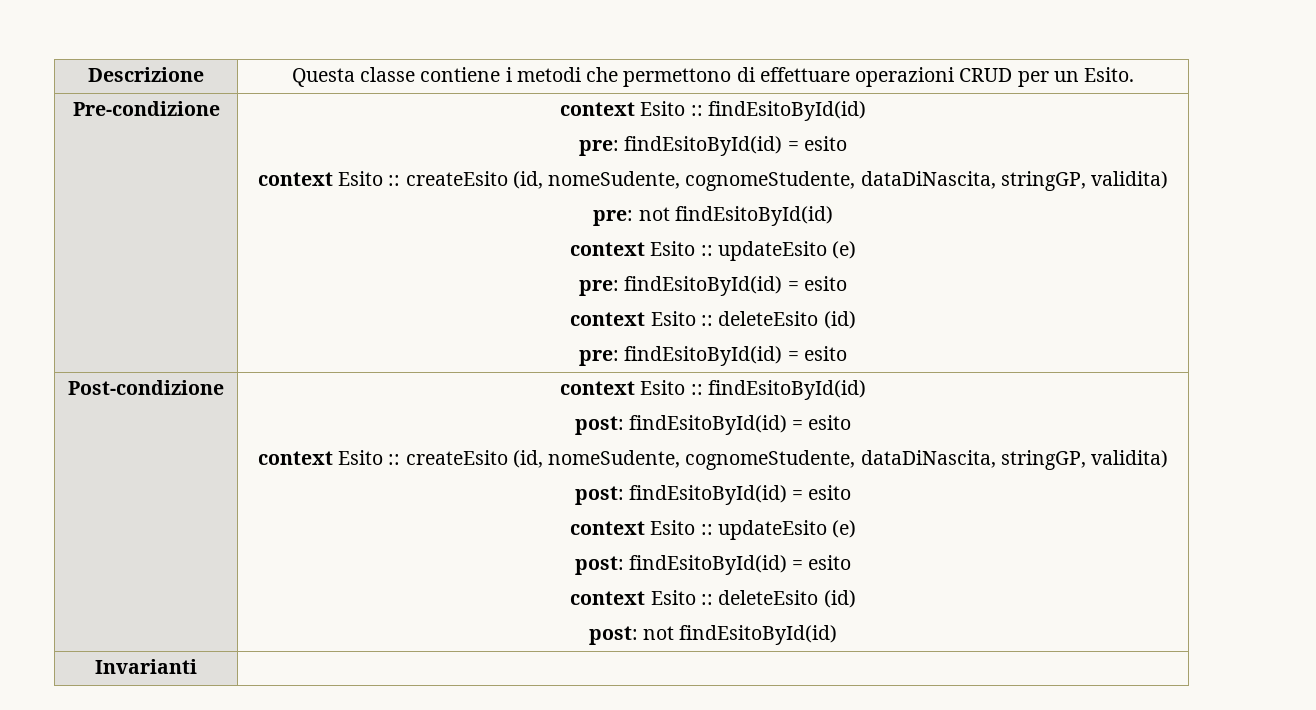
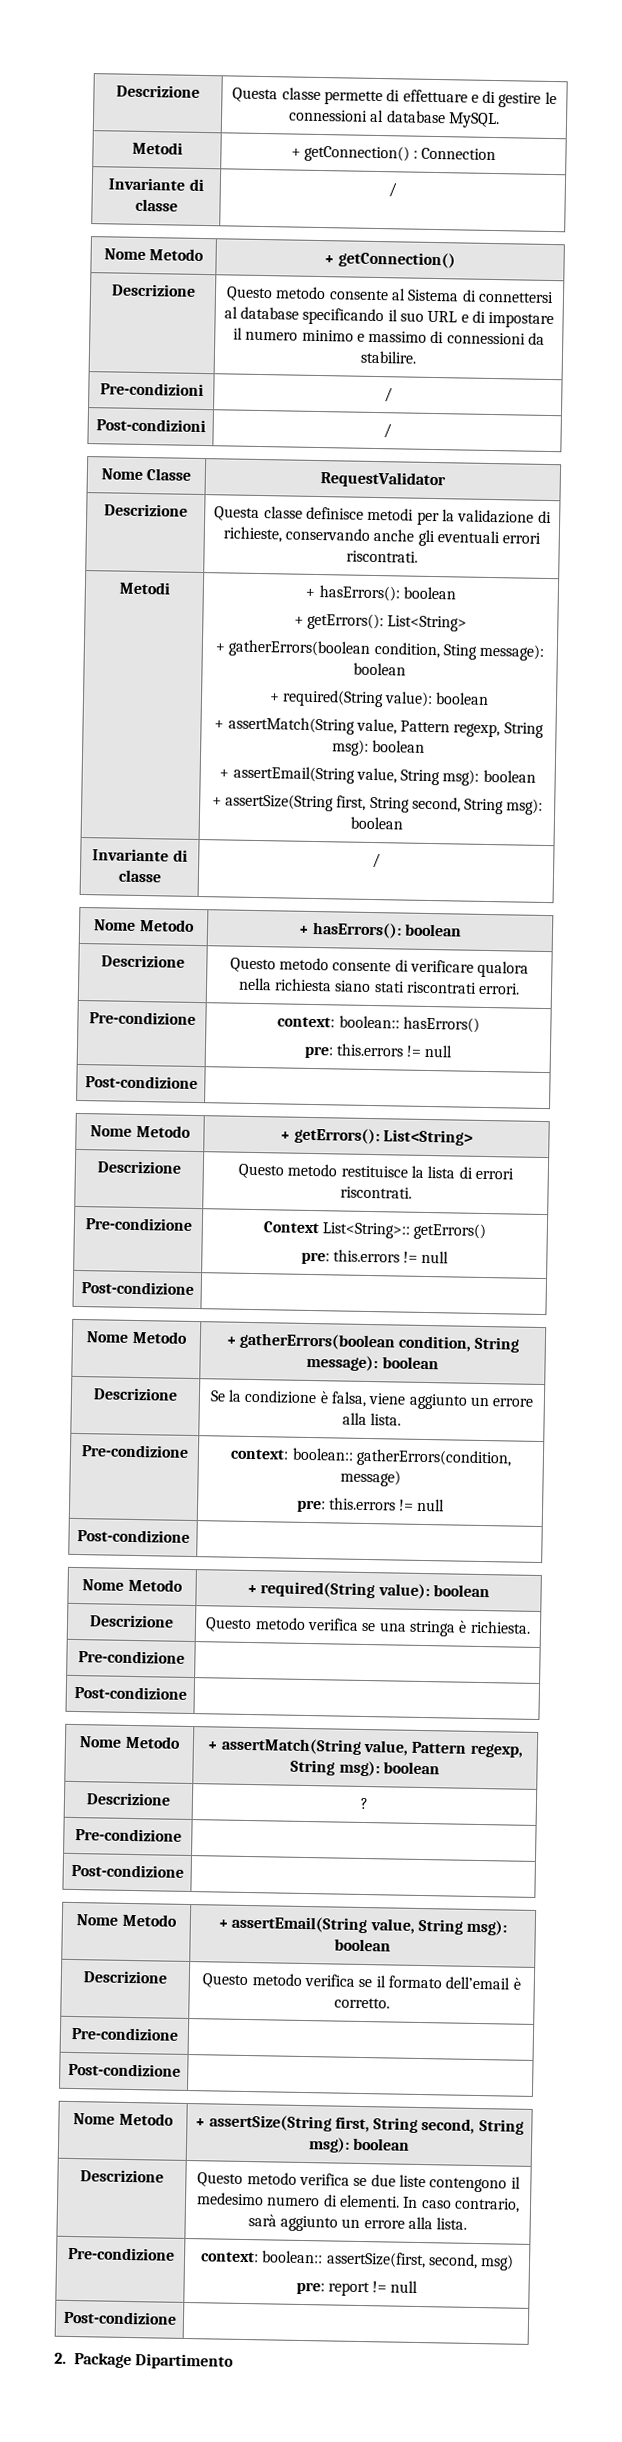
[88,67,204,82] [291,67,1135,87] [72,101,220,116] [560,101,866,121] [579,136,847,156] [257,171,1169,191] [593,206,833,226] [569,241,857,261] [579,276,847,296] [570,311,856,329] [579,346,847,366] [68,380,224,395] [560,380,866,400] [574,415,852,435] [257,450,1169,470] [574,485,852,505] [569,520,857,540] [574,555,852,575] [570,590,856,608] [588,625,838,645] [95,659,197,674] Descrizione | Questa classe contiene i metodi che permettono di effettuare operazioni CRUD per un Esito. // Pre-condizione | context Esito :: findEsitoById(id) // pre: findEsitoById(id) = esito // context Esito :: createEsito (id, nomeSudente, cognomeStudente, dataDiNascita, stringGP, validita) // pre: not findEsitoById(id) // context Esito :: updateEsito (e) // pre: findEsitoById(id) = esito // context Esito :: deleteEsito (id) // pre: findEsitoById(id) = esito // Post-condizione | context Esito :: findEsitoById(id) // post: findEsitoById(id) = esito // context Esito :: createEsito (id, nomeSudente, cognomeStudente, dataDiNascita, stringGP, validita) // post: findEsitoById(id) = esito // context Esito :: updateEsito (e) // post: findEsitoById(id) = esito // context Esito :: deleteEsito (id) // post: not findEsitoById(id) // Invarianti | -> [116,84,200,98] [232,87,557,108] [289,109,500,129] [131,141,183,155] [290,144,497,163] [108,177,204,191] [134,198,178,212] [388,182,397,198] [103,248,205,262] [324,251,456,269] [110,283,196,297] [226,286,554,304] [223,306,555,329] [232,327,546,345] [360,350,417,364] [99,382,204,397] [383,387,393,403] [95,418,206,433] [382,423,392,439] [100,468,192,481] [320,471,446,489] [104,503,188,517] [214,506,552,526] [222,526,542,547] [345,550,418,563] [118,581,171,595] [305,585,456,602] [293,612,468,632] [214,639,545,661] [353,662,406,676] [268,689,490,708] [214,716,544,738] [331,739,426,756] [219,765,536,786] [211,793,544,815] [350,816,403,830] [92,848,188,862] [117,869,162,883] [372,853,381,869] [93,918,195,932] [298,921,462,939] [101,954,185,968] [229,957,530,978] [237,977,521,995] [88,1011,196,1025] [277,1015,480,1033] [303,1043,454,1059] [84,1075,198,1090] [90,1124,191,1138] [280,1127,473,1146] [97,1160,182,1174] [238,1163,514,1180] [339,1186,412,1199] [84,1217,193,1231] [262,1221,487,1241] [300,1249,450,1265] [80,1281,194,1295] [86,1330,188,1344] [225,1332,521,1353] [306,1354,439,1372] [93,1387,178,1401] [209,1389,534,1410] [341,1412,402,1426] [80,1444,189,1458] [230,1447,512,1468] [340,1469,401,1487] [295,1497,446,1513] [76,1528,190,1543] [82,1578,183,1592] [247,1581,490,1600] [89,1614,174,1628] [205,1617,531,1637] [77,1650,185,1664] [73,1685,187,1700] [79,1735,181,1749] [207,1737,523,1758] [290,1759,440,1777] [86,1792,171,1806] [360,1797,369,1810] [74,1828,182,1842] [70,1863,184,1878] [76,1913,177,1927] [217,1915,508,1936] [334,1938,391,1952] [83,1970,168,1984] [202,1973,521,1990] [333,1997,390,2009] [70,2026,179,2041] [67,2062,181,2077] [73,2112,174,2126] [195,2114,524,2135] [307,2137,411,2153] [80,2169,164,2183] [197,2172,521,2193] [196,2192,520,2213] [247,2214,468,2232] [67,2246,175,2261] [200,2250,515,2271] [295,2280,419,2297] [62,2310,177,2325] [54,2352,235,2370] Descrizione | Questa classe permette di effettuare e di gestire le connessioni al database MySQL. // Metodi | + getConnection() : Connection // Invariante di classe | / // Nome Metodo | + getConnection() // Descrizione | Questo metodo consente al Sistema di connettersi al database specificando il suo URL e di impostare il numero minimo e massimo di connessioni da stabilire. // Pre-condizioni | / // Post-condizioni | / // Nome Classe | RequestValidator // Descrizione | Questa classe definisce metodi per la validazione di richieste, conservando anche gli eventuali errori riscontrati. // Metodi | + hasErrors(): boolean // + getErrors(): List<String> // + gatherErrors(boolean condition, Sting message): boolean // + required(String value): boolean // + assertMatch(String value, Pattern regexp, String msg): boolean // + assertEmail(String value, String msg): boolean // + assertSize(String first, String second, String msg): boolean // Invariante di classe | / // Nome Metodo | + hasErrors(): boolean // Descrizione | Questo metodo consente di verificare qualora nella richiesta siano stati riscontrati errori. // Pre-condizione | context: boolean:: hasErrors() // pre: this.errors != null // Post-condizione | // Nome Metodo | + getErrors(): List<String> // Descrizione | Questo metodo restituisce la lista di errori riscontrati. // Pre-condizione | Context List<String>:: getErrors() // pre: this.errors != null // Post-condizione | // Nome Metodo | + gatherErrors(boolean condition, String message): boolean // Descrizione | Se la condizione è falsa, viene aggiunto un errore alla lista. // Pre-condizione | context: boolean:: gatherErrors(condition, message) // pre: this.errors != null // Post-condizione | // Nome Metodo | + required(String value): boolean // Descrizione | Questo metodo verifica se una stringa è richiesta. // Pre-condizione | // Post-condizione | // Nome Metodo | + assertMatch(String value, Pattern regexp, String msg): boolean // Descrizione | ? // Pre-condizione | // Post-condizione | // Nome Metodo | + assertEmail(String value, String msg): boolean // Descrizione | Questo metodo verifica se il formato dell’email è corretto. // Pre-condizione | // Post-condizione | // Nome Metodo | + assertSize(String first, String second, String msg): boolean // Descrizione | Questo metodo verifica se due liste contengono il medesimo numero di elementi. In caso contrario, sarà aggiunto un errore alla lista. // Pre-condizione | context: boolean:: assertSize(first, second, msg) // pre: report != null // Post-condizione | // 2. Package Dipartimento

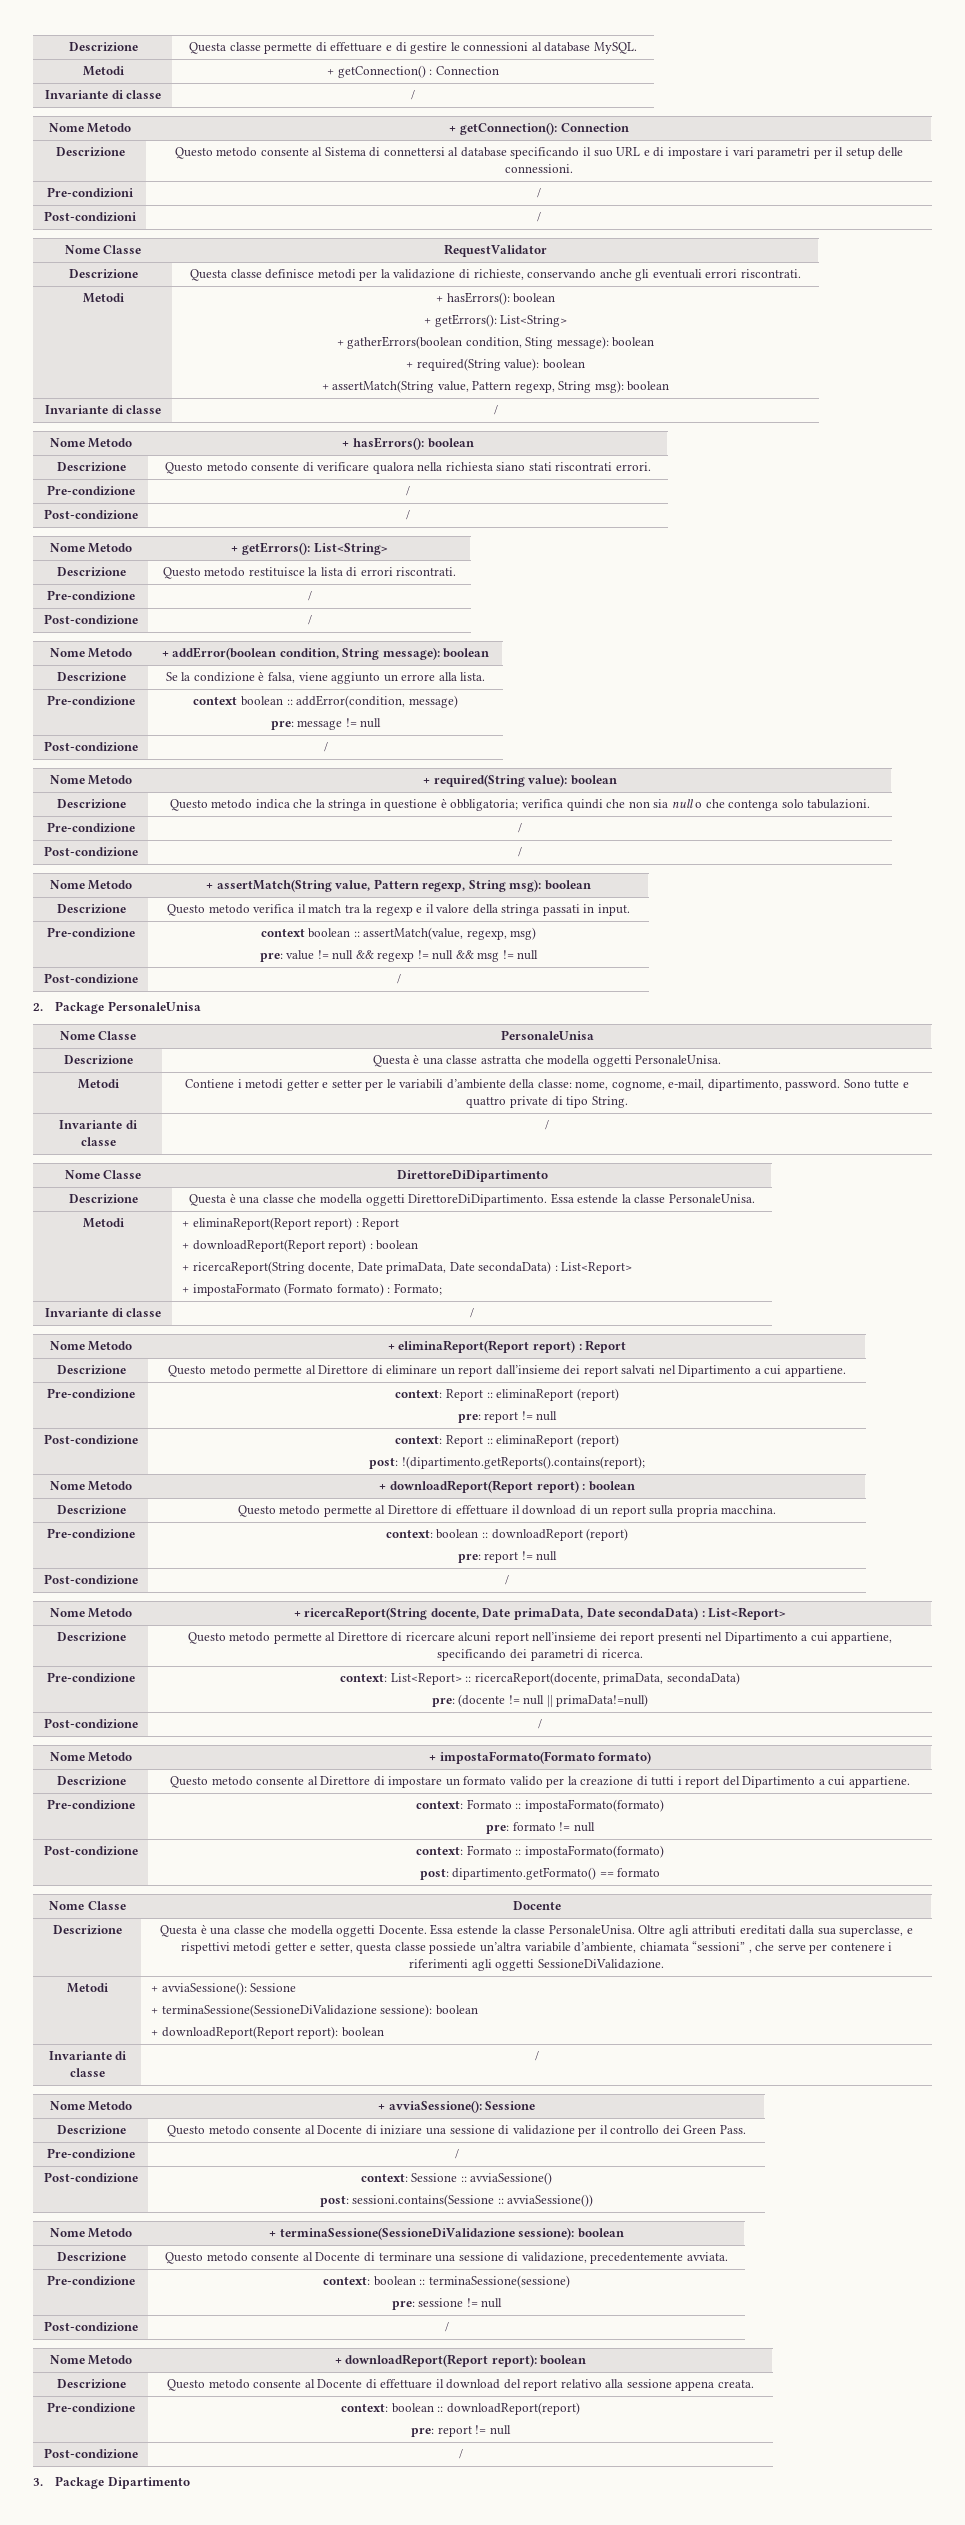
[337,251,456,269] getConnection() -> [460,122,629,135] getConnection(): Connection
[232,327,546,345] [360,350,417,364] il numero minimo e massimo di connessioni da stabilire. -> [725,147,904,159] [505,164,573,173] i vari parametri per il setup delle connessioni.
[219,765,536,786] [211,793,544,815] [350,816,403,830] // + assertEmail(String value, String msg): boolean // + assertSize(String first, String second, String msg): boolean -> (670, 386) none
[277,1015,480,1033] [303,1043,454,1059] [84,1075,198,1090] context: boolean:: hasErrors() // pre: this.errors != null // Post-condizione | -> [406,486,410,496] [44,509,138,520] [406,510,410,520] / // Post-condizione | /
[262,1221,487,1241] [300,1249,450,1265] [80,1281,194,1295] [86,1330,188,1344] [225,1332,396,1351] Context List<String>:: getErrors() // pre: this.errors != null // Post-condizione | // Nome Metodo | + gatherErrors(boolean -> [307,591,312,601] [44,614,138,625] [307,615,312,625] [49,648,133,658] [161,647,277,660] / // Post-condizione | / // Nome Metodo | + addError(boolean
[230,1447,512,1468] context: boolean:: gatherErrors(condition, -> [193,695,406,708] context boolean :: addError(condition,
[328,1497,446,1512] [76,1528,190,1543] this.errors != null // Post-condizione | -> [297,718,382,730] [44,741,138,752] [323,742,328,752] message != null // Post-condizione | /
[307,1618,531,1637] [77,1650,185,1664] [73,1685,187,1700] verifica se una stringa è richiesta. // Pre-condizione | // Post-condizione | -> [255,798,871,811] [47,822,135,833] [518,823,522,833] [44,846,138,857] [518,847,522,857] indica che la stringa in questione è obbligatoria; verifica quindi che non sia null o che contenga solo tabulazioni. // Pre-condizione | / // Post-condizione | /
[360,1797,369,1810] [74,1828,182,1842] [70,1863,184,1878] [76,1913,177,1927] [217,1915,508,1936] [334,1938,391,1952] [83,1970,168,1984] [202,1973,521,1990] [333,1997,390,2009] [70,2026,179,2041] [67,2062,181,2077] [73,2112,174,2126] [195,2114,524,2135] [307,2137,411,2153] [80,2169,164,2183] [197,2172,521,2193] [196,2192,520,2213] [247,2214,468,2232] [67,2246,175,2261] [200,2250,515,2271] [295,2280,419,2297] [62,2310,177,2325] [54,2352,67,2364] ? // Pre-condizione | // Post-condizione | // Nome Metodo | + assertEmail(String value, String msg): boolean // Descrizione | Questo metodo verifica se il formato dell’email è corretto. // Pre-condizione | // Post-condizione | // Nome Metodo | + assertSize(String first, String second, String msg): boolean // Descrizione | Questo metodo verifica se due liste contengono il medesimo numero di elementi. In caso contrario, sarà aggiunto un errore alla lista. // Pre-condizione | context: boolean:: assertSize(first, second, msg) // pre: report != null // Post-condizione | // 2. -> [167,904,630,916] [47,927,135,938] [260,927,537,940] [259,950,539,962] [44,973,138,984] [396,974,401,984] [33,1001,201,1014] [59,1031,137,1040] [500,1030,594,1040] [63,1055,133,1065] [372,1054,722,1067] [77,1079,120,1089] [185,1079,909,1091] [466,1096,628,1108] [59,1120,138,1129] [80,1137,116,1146] [545,1120,549,1130] [64,1170,142,1179] [396,1170,548,1182] [68,1194,138,1204] [189,1193,755,1206] [82,1218,125,1228] [182,1217,400,1230] [182,1239,419,1252] [182,1261,633,1274] [182,1283,442,1296] [44,1308,162,1317] [470,1308,474,1318] [49,1341,133,1351] [387,1340,627,1353] [56,1365,126,1375] [168,1365,846,1377] [47,1388,135,1399] [395,1388,619,1401] [457,1411,558,1423] [44,1434,138,1445] [395,1434,619,1447] [369,1456,645,1469] [49,1481,133,1491] [379,1480,635,1493] [56,1505,126,1515] [237,1505,777,1517] [47,1528,135,1539] [385,1528,629,1541] [457,1551,558,1563] [44,1574,138,1585] [505,1575,509,1585] [49,1608,133,1618] [293,1607,787,1620] [56,1632,126,1642] [187,1632,893,1644] [437,1649,643,1661] [47,1672,135,1683] [340,1672,740,1685] [431,1694,649,1707] [44,1718,138,1729] [538,1719,542,1729] [49,1752,133,1762] [428,1751,652,1764] [56,1776,126,1786] [170,1776,910,1788] [47,1799,135,1810] [416,1799,664,1812] [486,1822,595,1834] [44,1845,138,1856] [416,1845,664,1858] [419,1867,661,1880] [49,1901,126,1910] [512,1901,561,1910] [53,1925,122,1935] [160,1924,913,1937] [180,1941,893,1954] [409,1959,664,1971] [67,1983,109,1993] [151,1982,297,1995] [151,2004,478,2017] [151,2026,384,2039] [48,2051,128,2060] [70,2068,105,2077] [534,2051,539,2061] [49,2101,133,2111] [377,2100,536,2113] [56,2125,126,2135] [167,2125,746,2137] [47,2148,135,2159] [454,2149,459,2159] [44,2172,138,2183] [360,2172,553,2185] [319,2194,594,2207] [49,2228,133,2238] [269,2227,624,2240] [56,2252,126,2262] [165,2252,728,2264] [47,2275,135,2286] [323,2275,570,2288] [391,2298,503,2310] [44,2321,138,2332] [444,2322,449,2332] [49,2355,133,2365] [334,2354,587,2367] [56,2379,126,2389] [167,2379,754,2391] [47,2402,135,2413] [341,2402,580,2415] [411,2425,511,2437] [44,2448,138,2459] [458,2449,463,2459] [33,2478,43,2486] Questo metodo verifica il match tra la regexp e il valore della stringa passati in input. // Pre-condizione | context boolean :: assertMatch(value, regexp, msg) // pre: value != null && regexp != null && msg != null // Post-condizione | / // 2. Package PersonaleUnisa // Nome Classe | PersonaleUnisa // Descrizione | Questa è una classe astratta che modella oggetti PersonaleUnisa. // Metodi | Contiene i metodi getter e setter per le variabili d’ambiente della classe: nome, cognome, e-mail, dipartimento, password. Sono tutte e quattro private di tipo String. // Invariante di classe | / // Nome Classe | DirettoreDiDipartimento // Descrizione | Questa è una classe che modella oggetti DirettoreDiDipartimento. Essa estende la classe PersonaleUnisa. // Metodi | + eliminaReport(Report report) : Report // + downloadReport(Report report) : boolean // + ricercaReport(String docente, Date primaData, Date secondaData) : List<Report> // + impostaFormato (Formato formato) : Formato; // Invariante di classe | / // Nome Metodo | + eliminaReport(Report report) : Report // Descrizione | Questo metodo permette al Direttore di eliminare un report dall’insieme dei report salvati nel Dipartimento a cui appartiene. // Pre-condizione | context: Report :: eliminaReport (report) // pre: report != null // Post-condizione | context: Report :: eliminaReport (report) // post: !(dipartimento.getReports().contains(report); // Nome Metodo | + downloadReport(Report report) : boolean // Descrizione | Questo metodo permette al Direttore di effettuare il download di un report sulla propria macchina. // Pre-condizione | context: boolean :: downloadReport (report) // pre: report != null // Post-condizione | / // Nome Metodo | + ricercaReport(String docente, Date primaData, Date secondaData) : List<Report> // Descrizione | Questo metodo permette al Direttore di ricercare alcuni report nell’insieme dei report presenti nel Dipartimento a cui appartiene, specificando dei parametri di ricerca. // Pre-condizione | context: List<Report> :: ricercaReport(docente, primaData, secondaData) // pre: (docente != null || primaData!=null) // Post-condizione | / // Nome Metodo | + impostaFormato(Formato formato) // Descrizione | Questo metodo consente al Direttore di impostare un formato valido per la creazione di tutti i report del Dipartimento a cui appartiene. // Pre-condizione | context: Formato :: impostaFormato(formato) // pre: formato != null // Post-condizione | context: Formato :: impostaFormato(formato) // post: dipartimento.getFormato() == formato // Nome Classe | Docente // Descrizione | Questa è una classe che modella oggetti Docente. Essa estende la classe PersonaleUnisa. Oltre agli attributi ereditati dalla sua superclasse, e rispettivi metodi getter e setter, questa classe possiede un’altra variabile d’ambiente, chiamata “sessioni” , che serve per contenere i riferimenti agli oggetti SessioneDiValidazione. // Metodi | + avviaSessione(): Sessione // + terminaSessione(SessioneDiValidazione sessione): boolean // + downloadReport(Report report): boolean // Invariante di classe | / // Nome Metodo | + avviaSessione(): Sessione // Descrizione | Questo metodo consente al Docente di iniziare una sessione di validazione per il controllo dei Green Pass. // Pre-condizione | / // Post-condizione | context: Sessione :: avviaSessione() // post: sessioni.contains(Sessione :: avviaSessione()) // Nome Metodo | + terminaSessione(SessioneDiValidazione sessione): boolean // Descrizione | Questo metodo consente al Docente di terminare una sessione di validazione, precedentemente avviata. // Pre-condizione | context: boolean :: terminaSessione(sessione) // pre: sessione != null // Post-condizione | / // Nome Metodo | + downloadReport(Report report): boolean // Descrizione | Questo metodo consente al Docente di effettuare il download del report relativo alla sessione appena creata. // Pre-condizione | context: boolean :: downloadReport(report) // pre: report != null // Post-condizione | / // 3.

